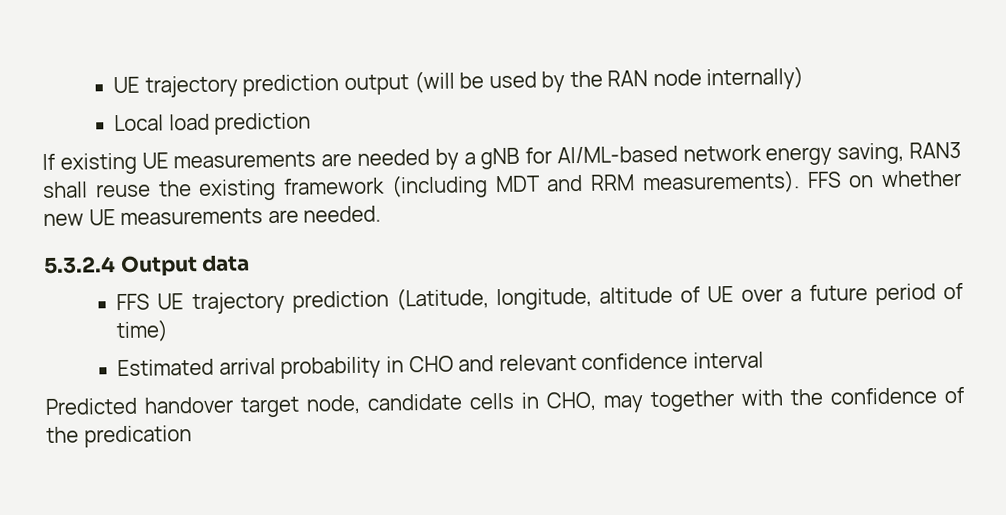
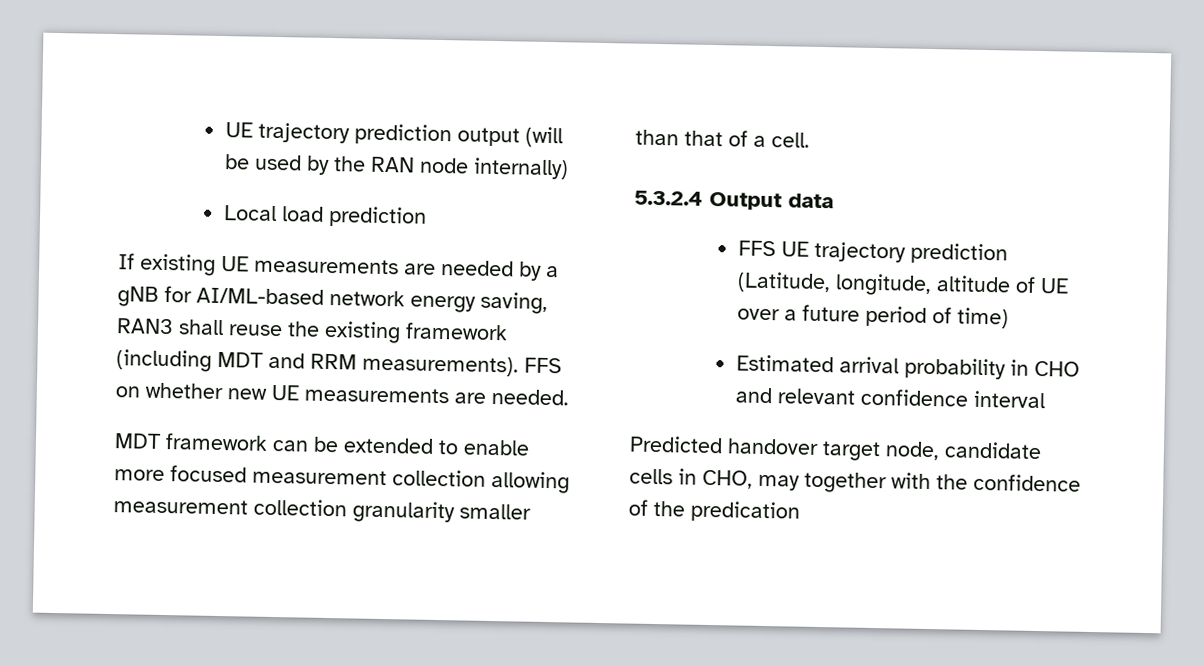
(382, 214) none -> [114,433,530,456] [114,465,570,494] [113,498,531,524] [635,129,810,148] // MDT framework can be extended to enable more focused measurement collection allowing measurement collection granularity smaller than that of a cell.

